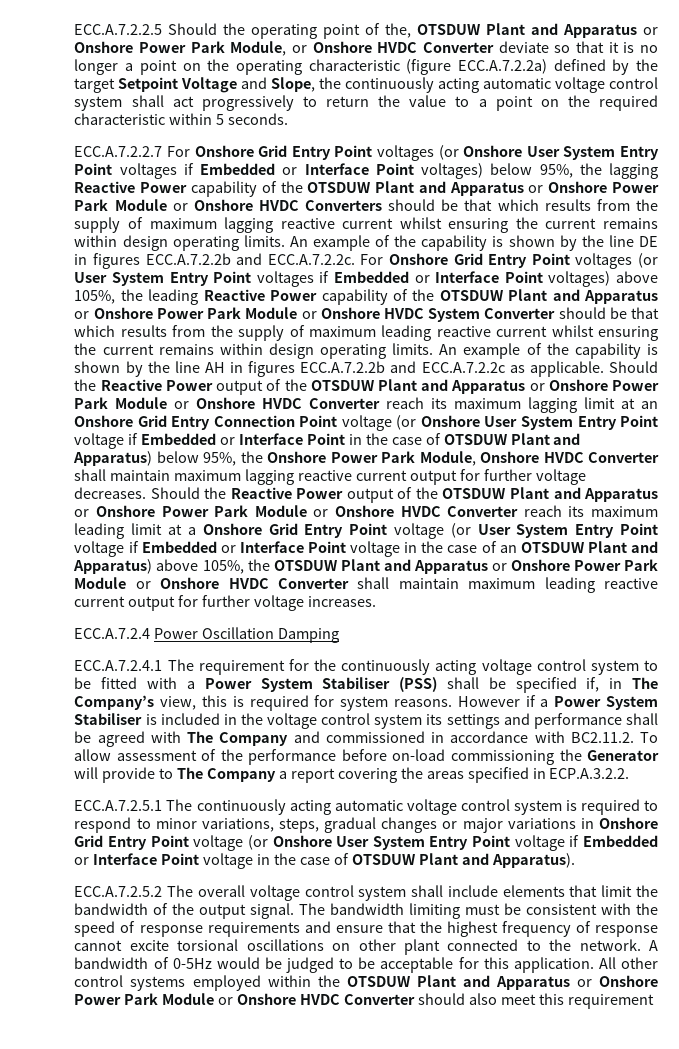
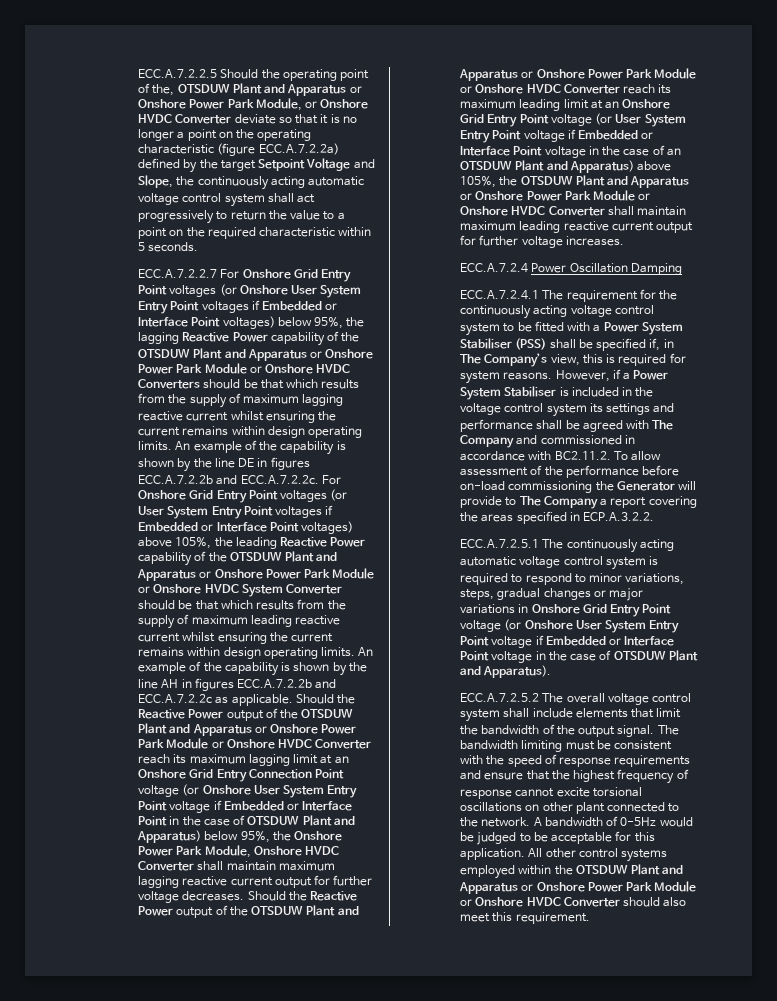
[187,527,196,535] a -> [605,101,620,109] an
[457,696,520,707] However -> [555,370,610,382] However,
[567,994,654,1009] requirement -> [515,912,590,924] requirement.

